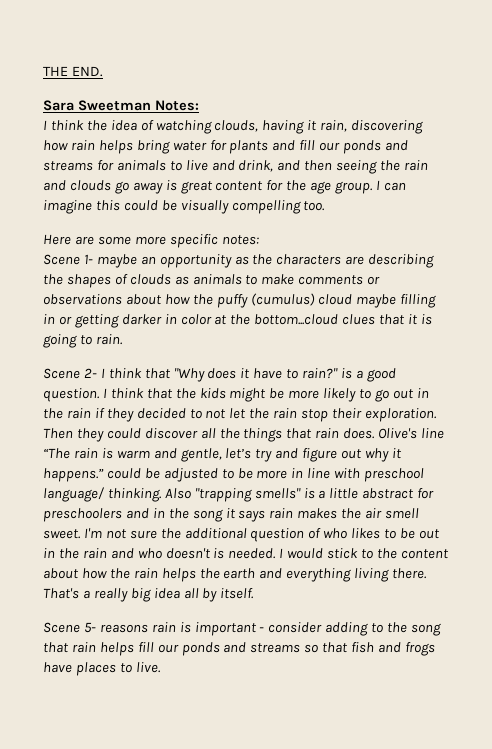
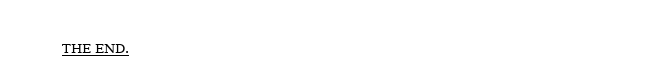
[43,100,199,111] [43,120,424,134] [43,140,409,154] [43,160,429,174] [43,180,406,194] [43,200,326,214] [43,234,259,248] [43,254,435,268] [43,274,381,288] [43,293,437,308] [43,314,432,328] [43,334,123,348] [43,368,396,382] [43,388,429,402] [43,408,437,422] [43,428,445,442] [43,448,402,462] [43,468,425,482] [43,487,435,502] [43,508,420,522] [43,528,440,542] [43,548,449,559] [43,568,428,582] [43,588,255,602] [43,622,442,636] [43,642,435,656] [43,662,161,676] // Sara Sweetman Notes: // I think the idea of watching clouds, having it rain, discovering how rain helps bring water for plants and fill our ponds and streams for animals to live and drink, and then seeing the rain and clouds go away is great content for the age group. I can imagine this could be visually compelling too. // Here are some more specific notes: // Scene 1- maybe an opportunity as the characters are describing the shapes of clouds as animals to make comments or observations about how the puffy (cumulus) cloud maybe filling in or getting darker in color at the bottom...cloud clues that it is going to rain. // Scene 2- I think that "Why does it have to rain?" is a good question. I think that the kids might be more likely to go out in the rain if they decided to not let the rain stop their exploration. Then they could discover all the things that rain does. Olive's line “The rain is warm and gentle, let’s try and figure out why it happens.” could be adjusted to be more in line with preschool language/ thinking. Also "trapping smells" is a little abstract for preschoolers and in the song it says rain makes the air smell sweet. I'm not sure the additional question of who likes to be out in the rain and who doesn't is needed. I would stick to the content about how the rain helps the earth and everything living there. That's a really big idea all by itself. // Scene 5- reasons rain is important - consider adding to the song that rain helps fill our ponds and streams so that fish and frogs have places to live. -> (129, 48) none

